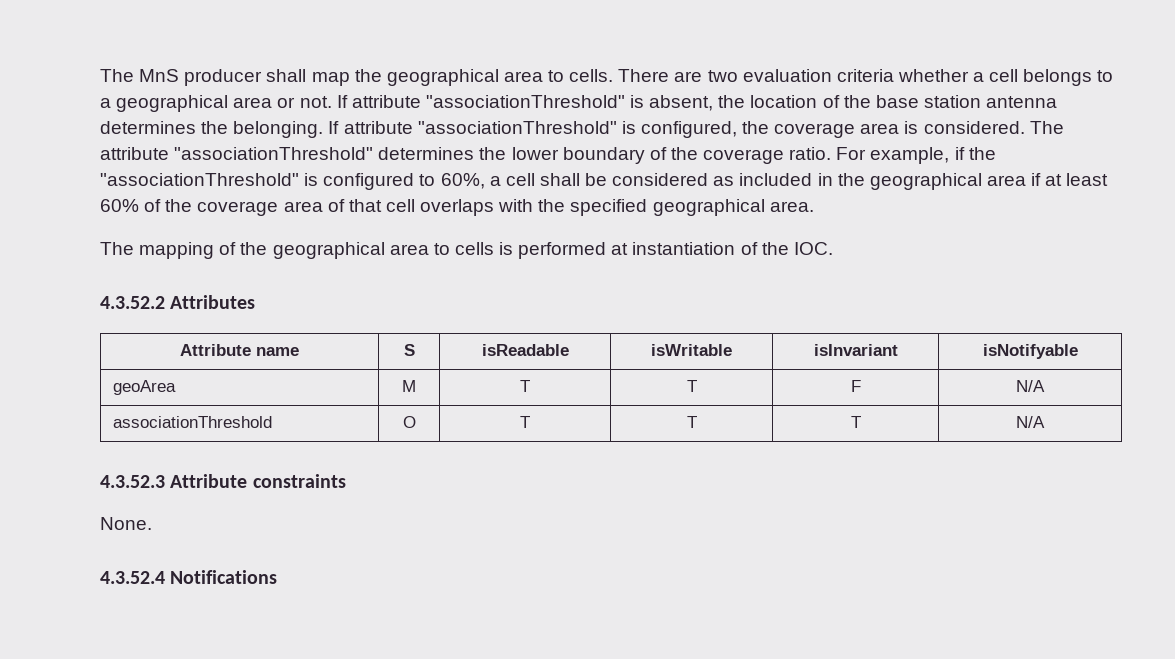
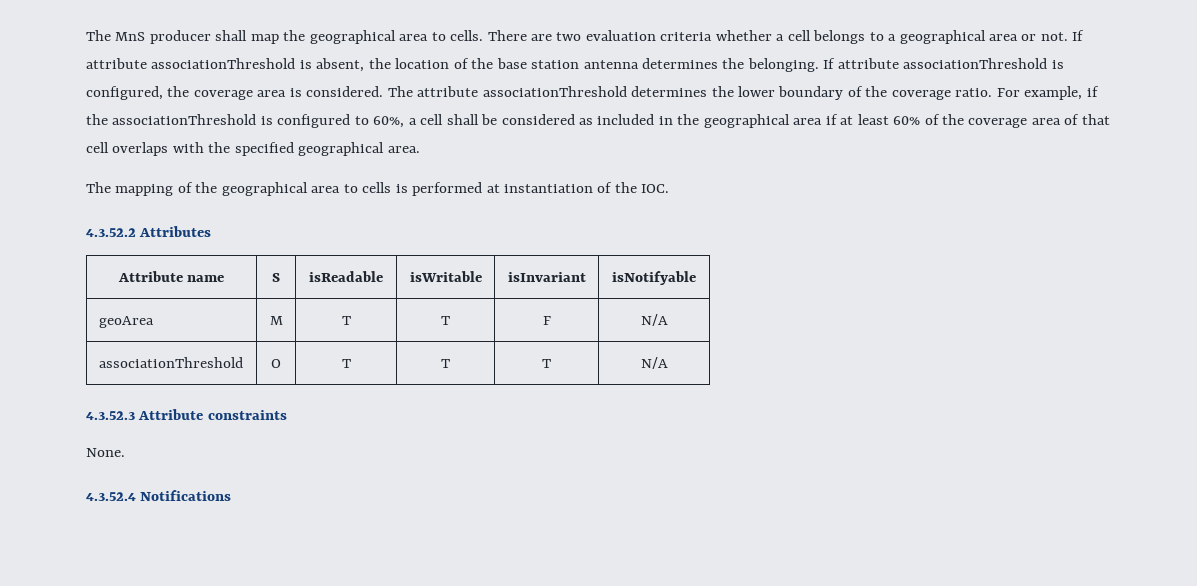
[425,95,625,108] "associationThreshold" -> [151,58,296,69] associationThreshold
[417,121,617,134] "associationThreshold" -> [903,58,1048,69] associationThreshold
[174,147,374,160] "associationThreshold" -> [482,86,627,97] associationThreshold
[100,173,299,186] "associationThreshold" -> [112,114,257,125] associationThreshold

